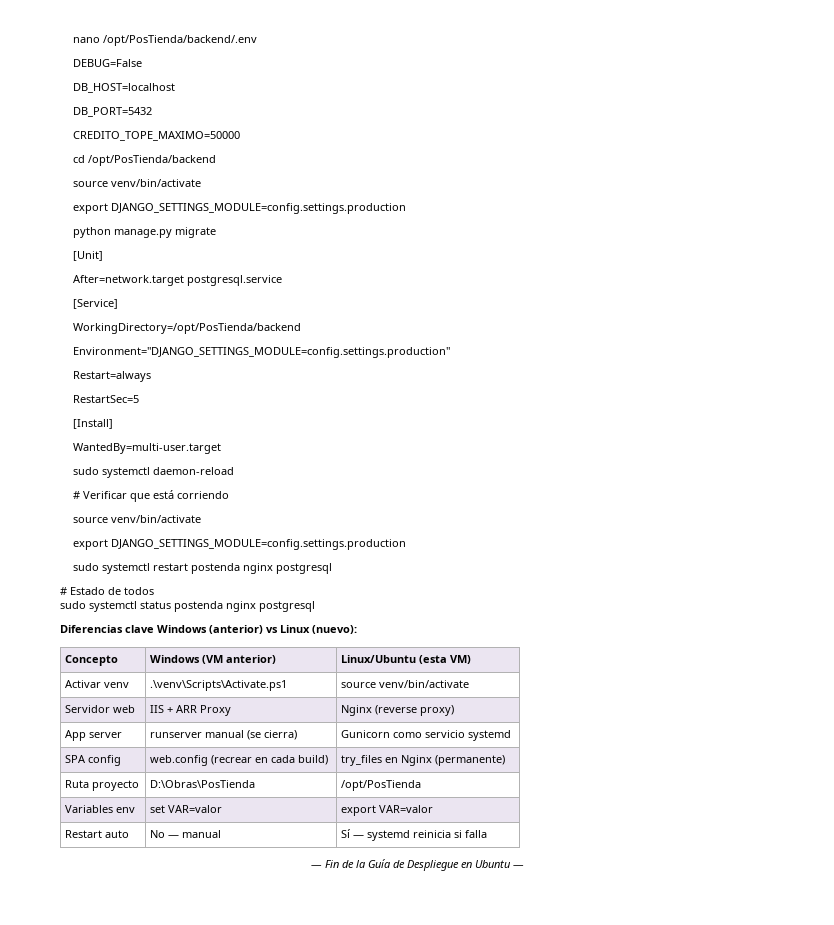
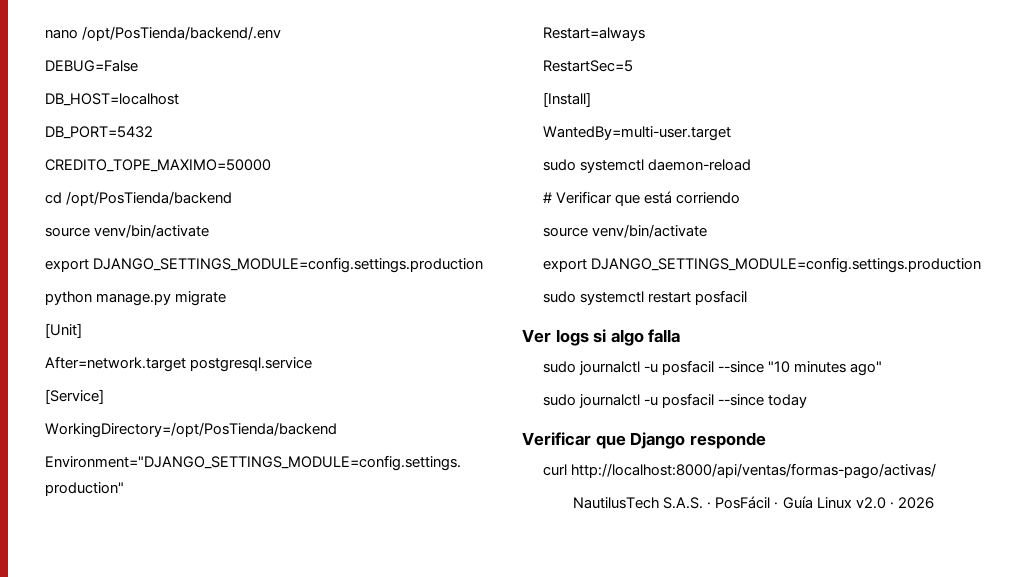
[191,563,333,574] [60,587,154,595] [60,601,315,612] [60,625,357,634] [64,655,118,666] [149,655,276,664] [340,655,471,664] [64,680,129,688] [149,680,287,691] [340,680,469,688] [64,705,135,713] [149,705,231,716] [340,705,454,716] [64,730,122,741] [149,730,297,740] [340,730,511,741] [64,755,121,766] [149,755,328,766] [340,755,505,766] [64,780,139,791] [149,780,255,788] [340,780,421,791] [64,805,135,813] [149,805,222,813] [340,805,433,816] [64,830,129,838] [149,830,221,838] [340,829,487,841] [310,859,524,871] postenda nginx postgresql // # Estado de todos // sudo systemctl status postenda nginx postgresql // Diferencias clave Windows (anterior) vs Linux (nuevo): // Concepto | Windows (VM anterior) | Linux/Ubuntu (esta VM) // Activar venv | .\venv\Scripts\Activate.ps1 | source venv/bin/activate // Servidor web | IIS + ARR Proxy | Nginx (reverse proxy) // App server | runserver manual (se cierra) | Gunicorn como servicio systemd // SPA config | web.config (recrear en cada build) | try_files en Nginx (permanente) // Ruta proyecto | D:\Obras\PosTienda | /opt/PosTienda // Variables env | set VAR=valor | export VAR=valor // Restart auto | No — manual | Sí — systemd reinicia si falla // — Fin de la Guía de Despliegue en Ubuntu — -> [694,290,747,305] [522,329,681,346] [542,360,883,376] [542,393,807,408] [522,432,766,449] [542,463,936,479] [573,496,934,509] posfacil // Ver logs si algo falla // sudo journalctl -u posfacil --since "10 minutes ago" // sudo journalctl -u posfacil --since today // Verificar que Django responde // curl http://localhost:8000/api/ventas/formas-pago/activas/ // NautilusTech S.A.S. · PosFácil · Guía Linux v2.0 · 2026

